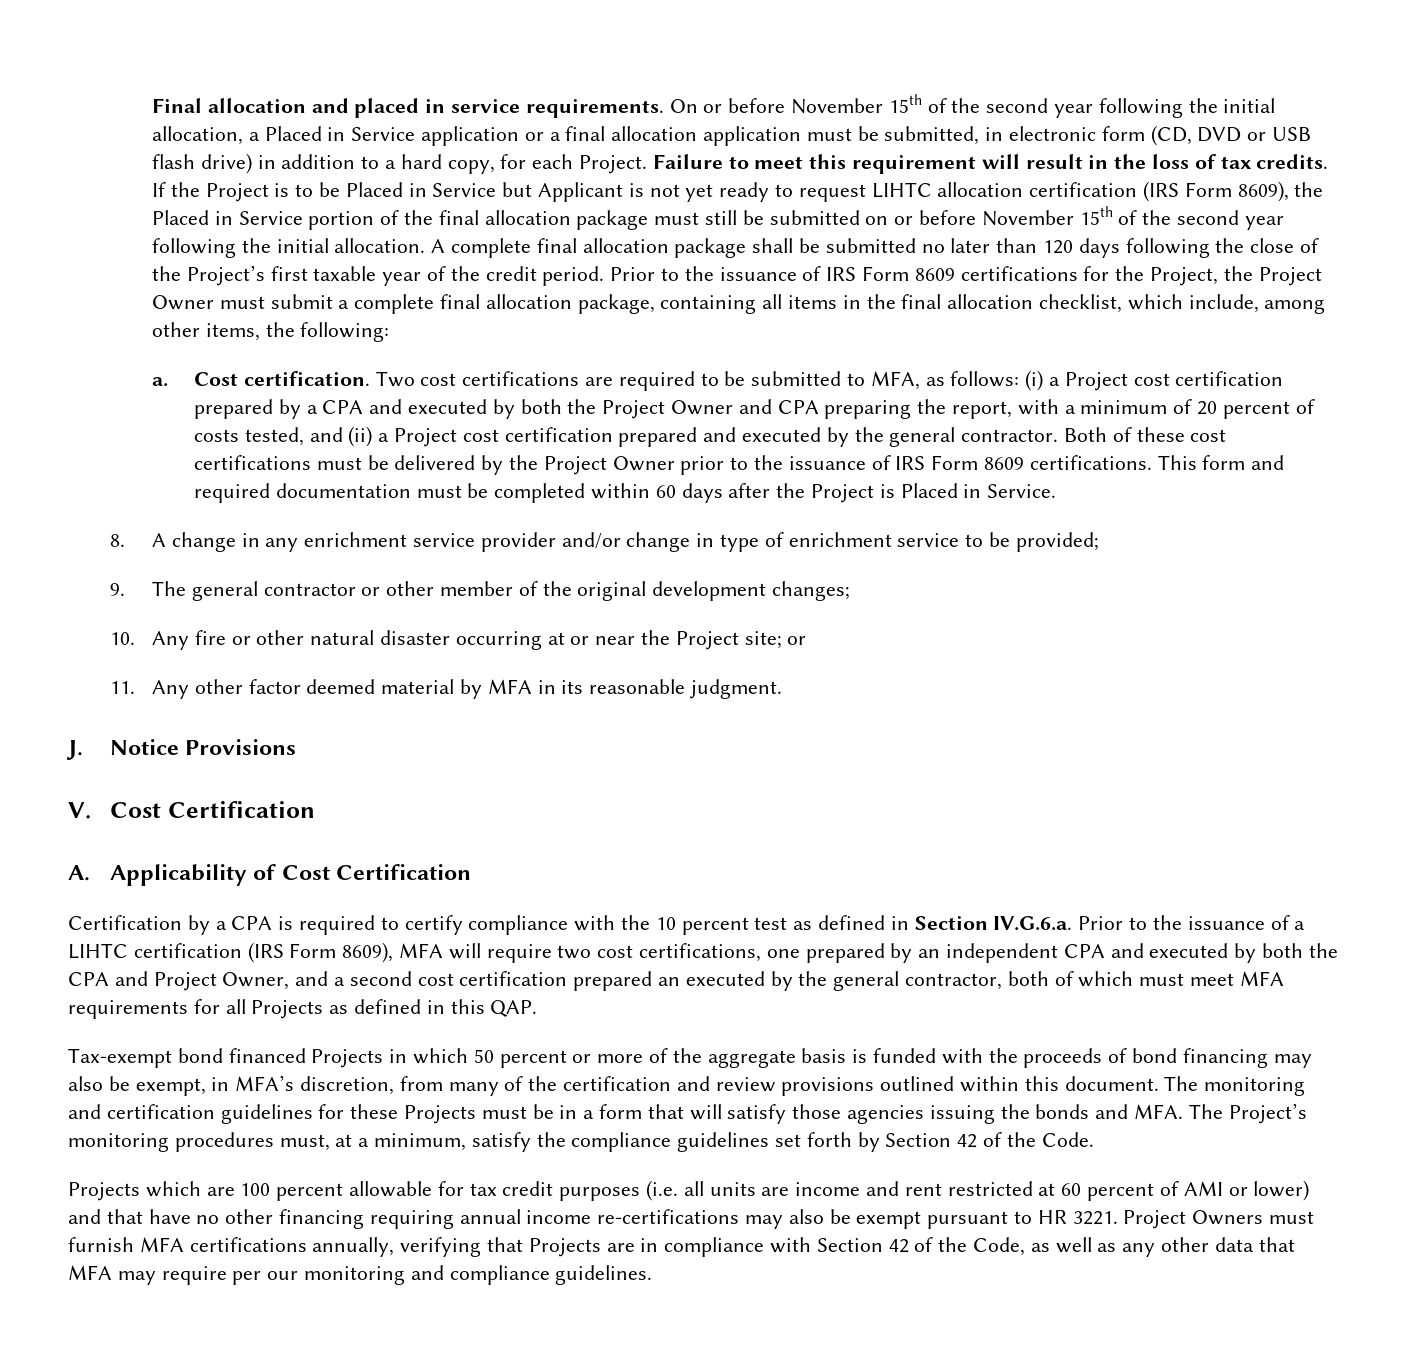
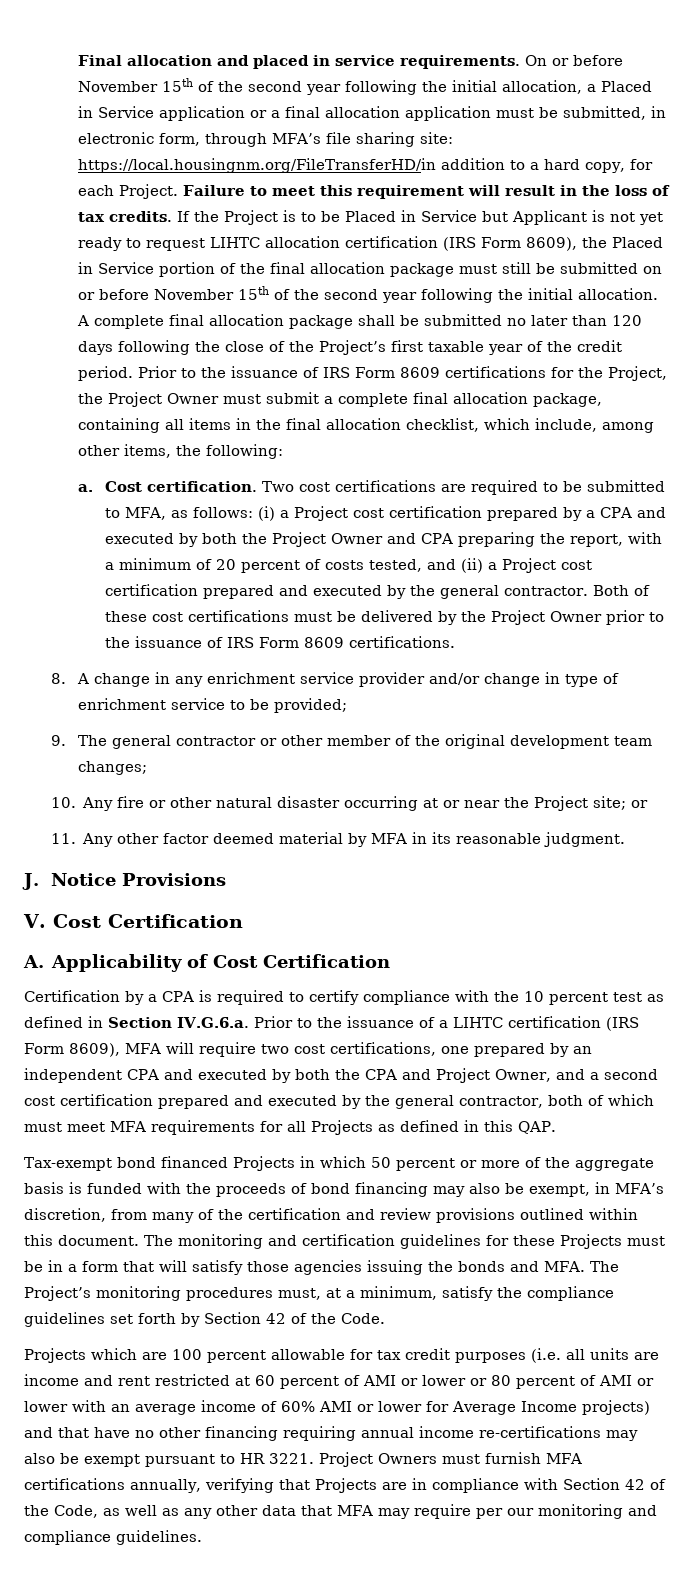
[1101,125,1312,146] [151,153,276,174] form (CD, DVD or USB flash drive) in -> [158,132,453,147] [77,158,436,173] form, through MFA’s file sharing site: https://local.housingnm.org/FileTransferHD/in
[1157,455,1285,470] [193,483,1057,503] This form and required documentation must be completed within 60 days after the Project is Placed in Service. -> (455, 642) none
(767, 591) none -> [613,736,652,746] team
[658,977,681,986] an -> [234,1095,263,1106] and
[1253,1180,1310,1201] lower) -> [422,1375,654,1389] [24,1400,650,1415] lower or 80 percent of AMI or lower with an average income of 60% AMI or lower for Average Income projects)

